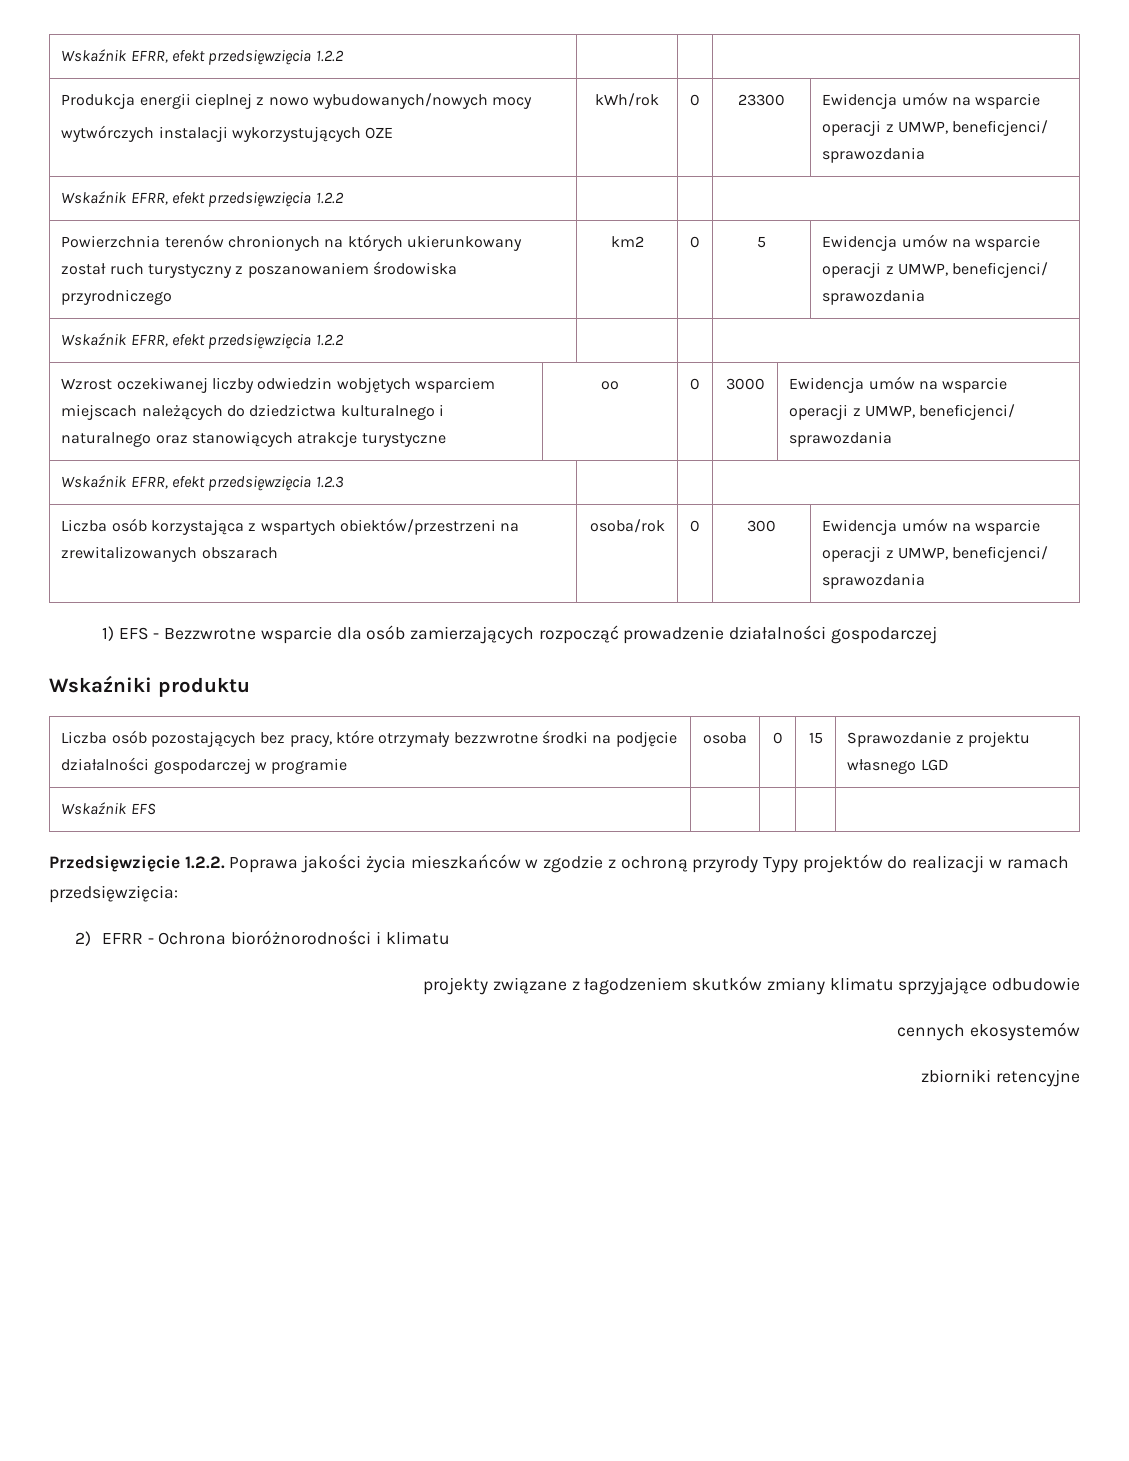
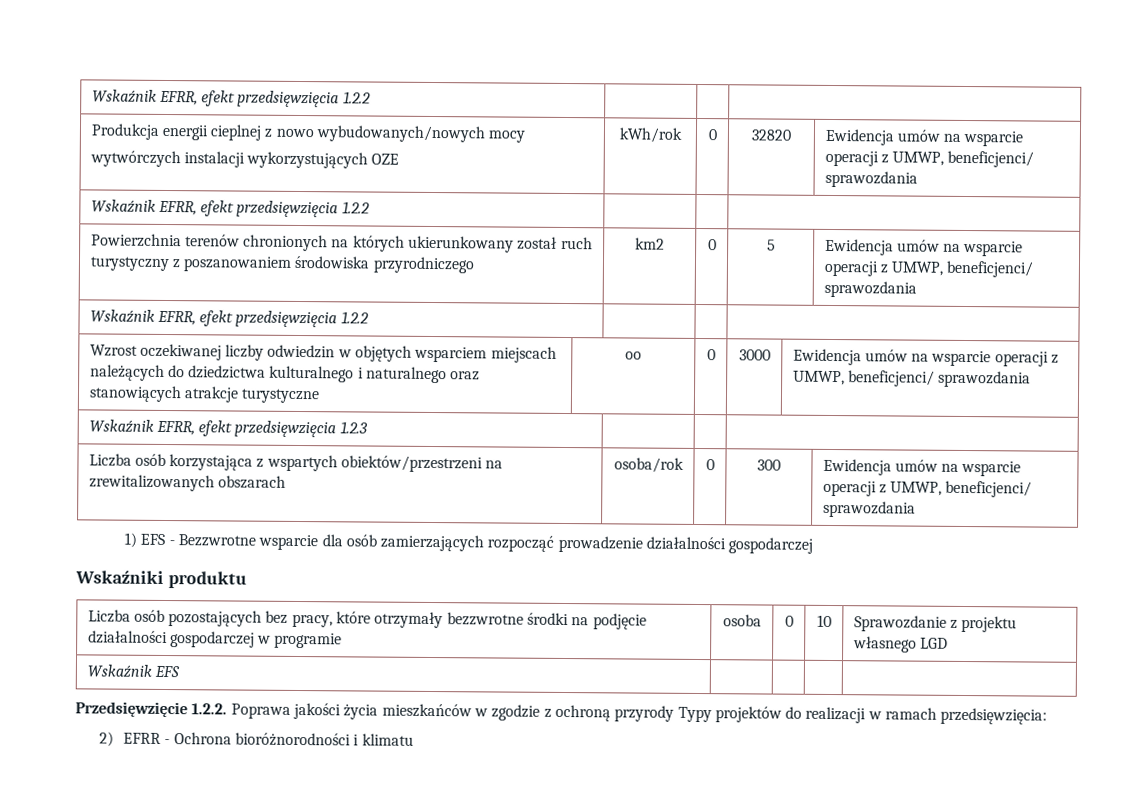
[738,94,785,106] 23300 -> [751,129,791,141] 32820
[336,377,411,393] wobjętych -> [337,345,413,362] w objętych
[808,732,823,744] 15 -> [816,614,832,628] 10
[423,976,1081,995] [897,1022,1080,1041] [921,1069,1080,1087] // projekty związane z łagodzeniem skutków zmiany klimatu sprzyjające odbudowie // cennych ekosystemów // zbiorniki retencyjne -> (414, 739) none

